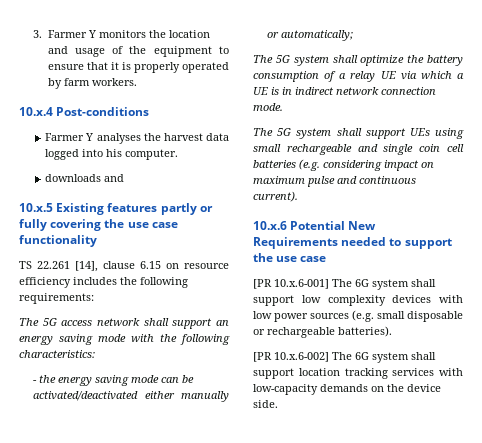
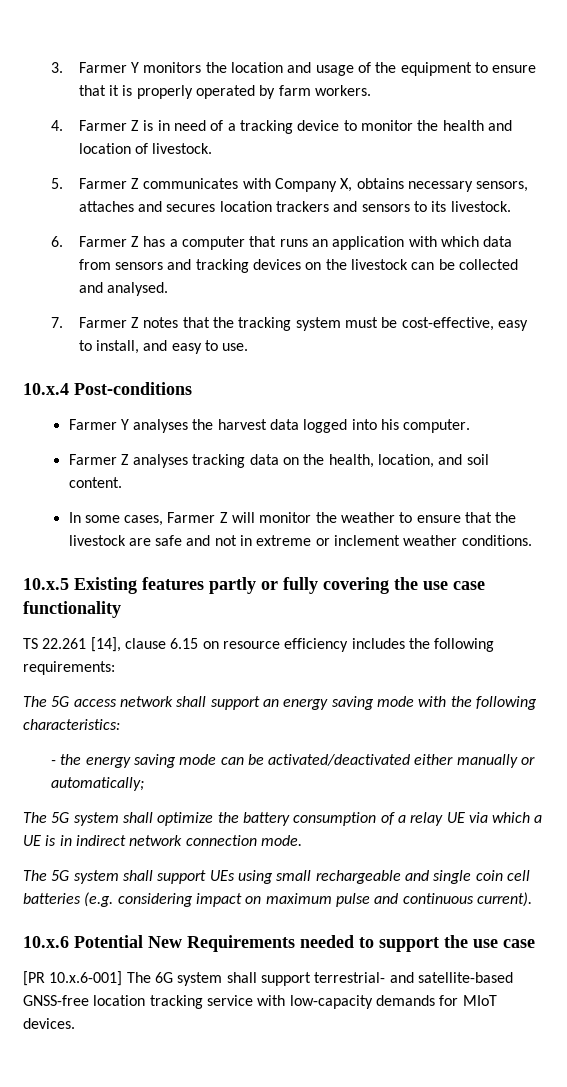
(137, 82) none -> [50,120,512,134] [78,143,213,154] [50,178,529,192] [78,201,511,212] [50,236,513,250] [78,259,519,273] [78,282,169,296] [50,317,529,331] [78,340,249,354] // 4. Farmer Z is in need of a tracking device to monitor the health and location of livestock. // 5. Farmer Z communicates with Company X, obtains necessary sensors, attaches and secures location trackers and sensors to its livestock. // 6. Farmer Z has a computer that runs an application with which data from sensors and tracking devices on the livestock can be collected and analysed. // 7. Farmer Z notes that the tracking system must be cost-effective, easy to install, and easy to use.
[45,174,125,182] downloads and -> [68,454,489,468] [68,477,122,488] [68,512,517,526] [68,535,532,546] Farmer Z analyses tracking data on the health, location, and soil content. // In some cases, Farmer Z will monitor the weather to ensure that the livestock are safe and not in extreme or inclement weather conditions.
[301,295,463,306] [253,310,463,322] [253,326,392,338] [253,352,436,363] [253,368,294,379] low complexity devices with low power sources (e.g. small disposable or rechargeable batteries). // [PR 10.x.6-002] The 6G system shall support -> [314,972,513,983] [23,995,89,1006] terrestrial- and satellite-based GNSS-free
[392,368,435,376] services -> [206,995,253,1006] service
[371,384,441,392] [253,400,278,408] on the device side. -> [439,995,497,1006] [23,1018,75,1029] for MIoT devices.

